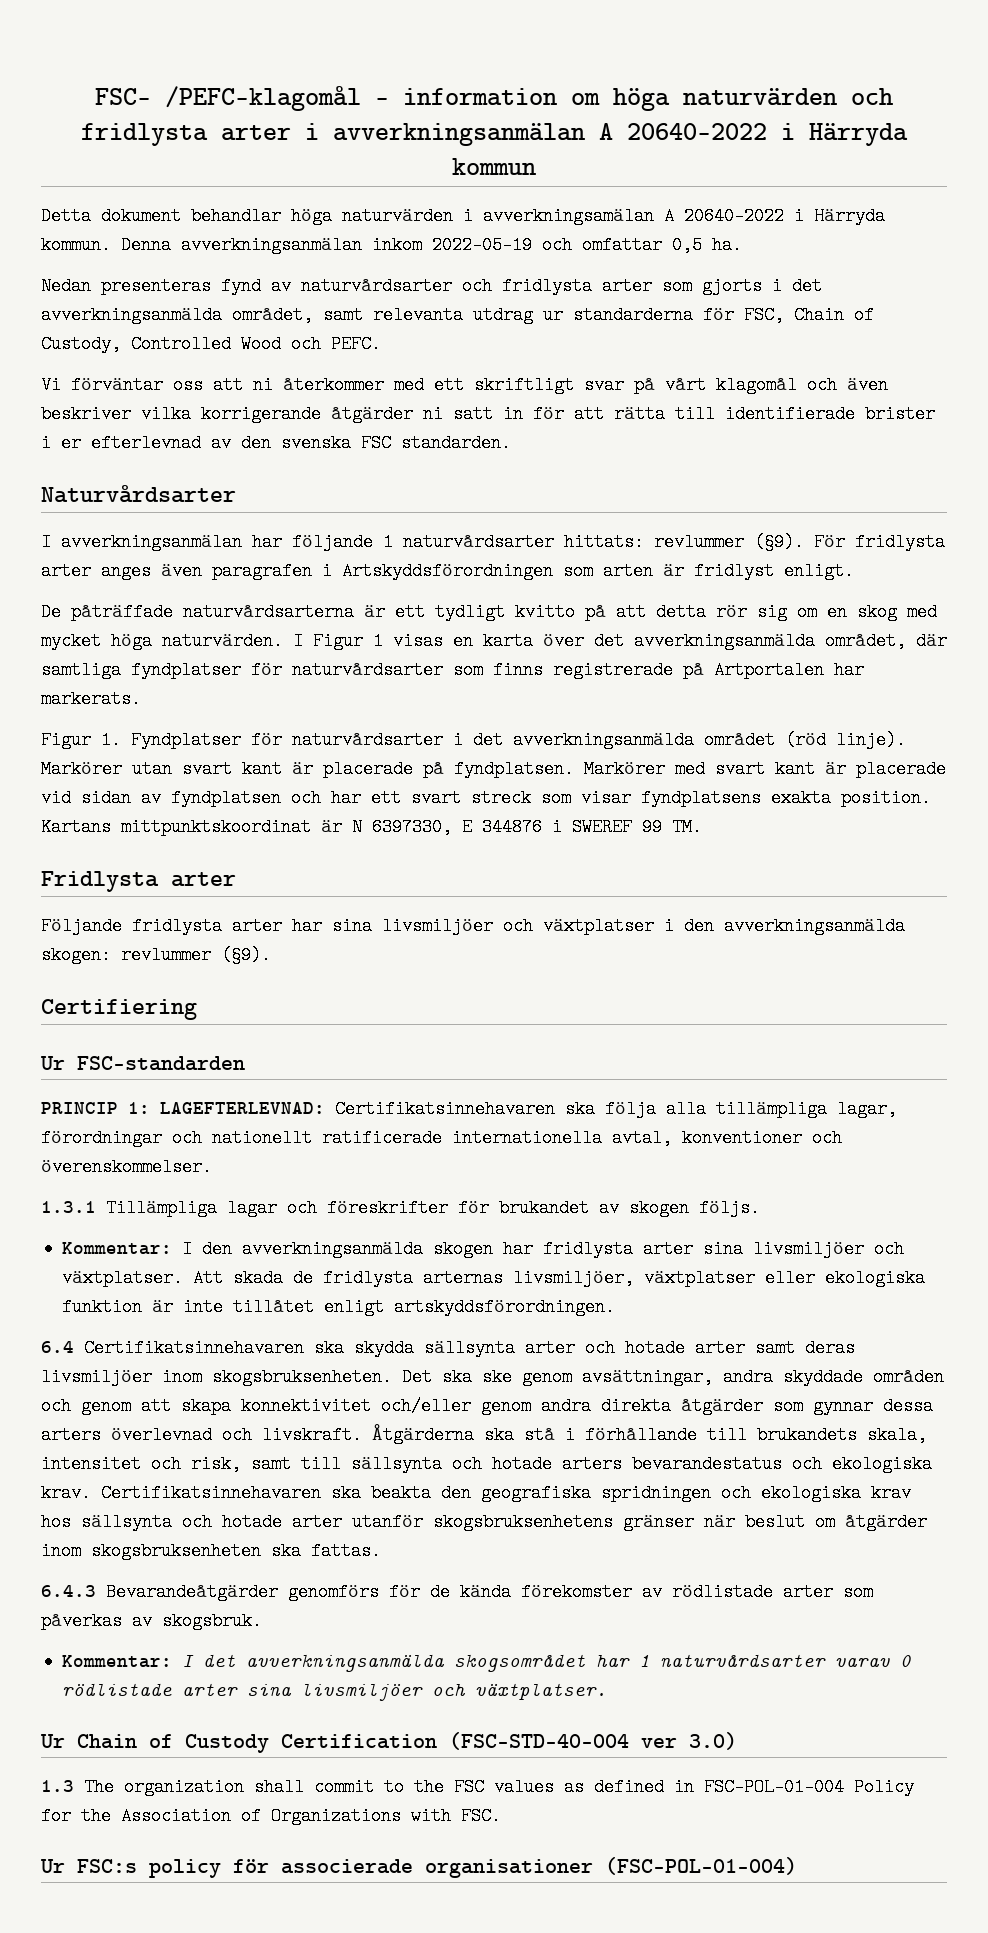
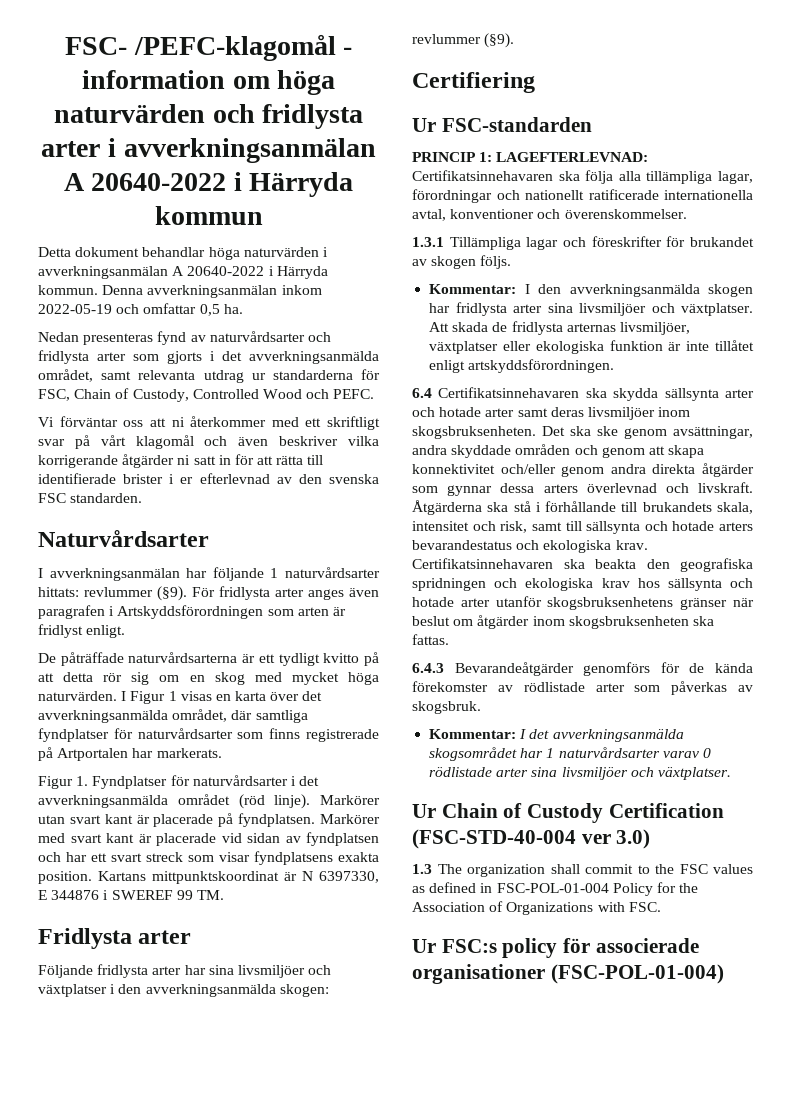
[483,207,654,225] avverkningsamälan -> [38,266,168,279] avverkningsanmälan

